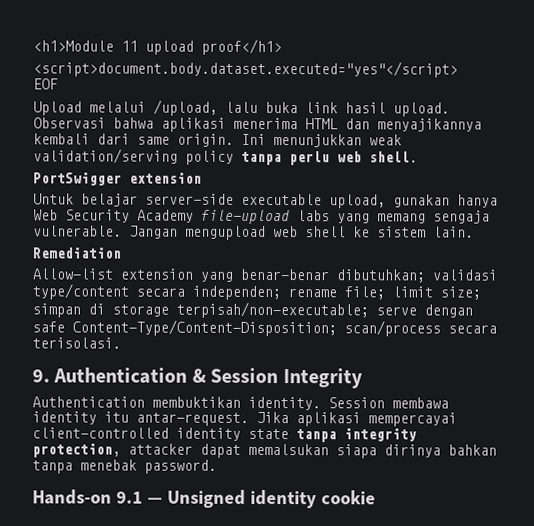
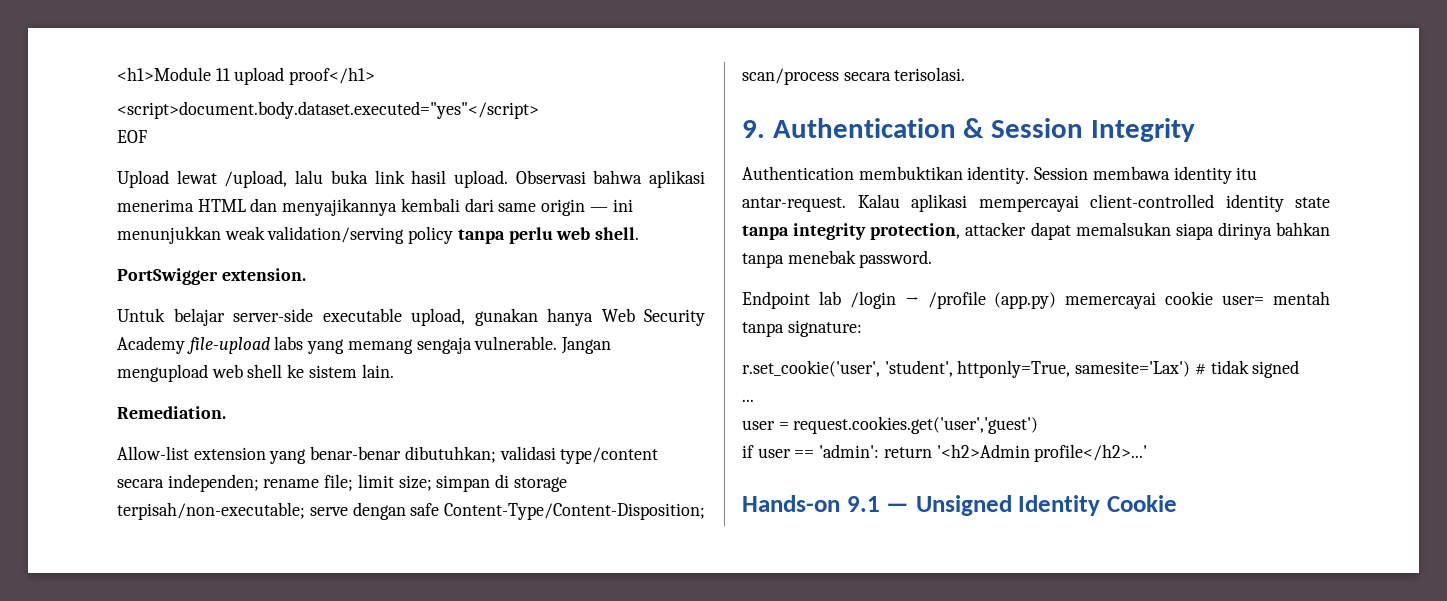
[89,101,146,113] melalui -> [176,170,217,184] lewat
[177,133,266,147] origin. Ini -> [541,199,633,216] origin — ini
[129,172,202,184] extension -> [221,268,306,281] extension.
[33,247,122,259] Remediation -> [117,406,226,419] Remediation.
[256,411,289,424] Jika -> [857,194,900,208] Kalau
(217, 466) none -> [742,291,1330,309] [742,320,862,337] [742,360,1300,378] [742,399,754,402] [742,416,1039,434] [742,444,1148,462] // Endpoint lab /login → /profile (app.py) memercayai cookie user= mentah tanpa signature: // r.set_cookie('user', 'student', httponly=True, samesite='Lax') # tidak signed // ... // user = request.cookies.get('user','guest') // if user == 'admin': return '<h2>Admin profile</h2>...'
[249,489,376,509] identity cookie -> [1018,495,1178,516] Identity Cookie

